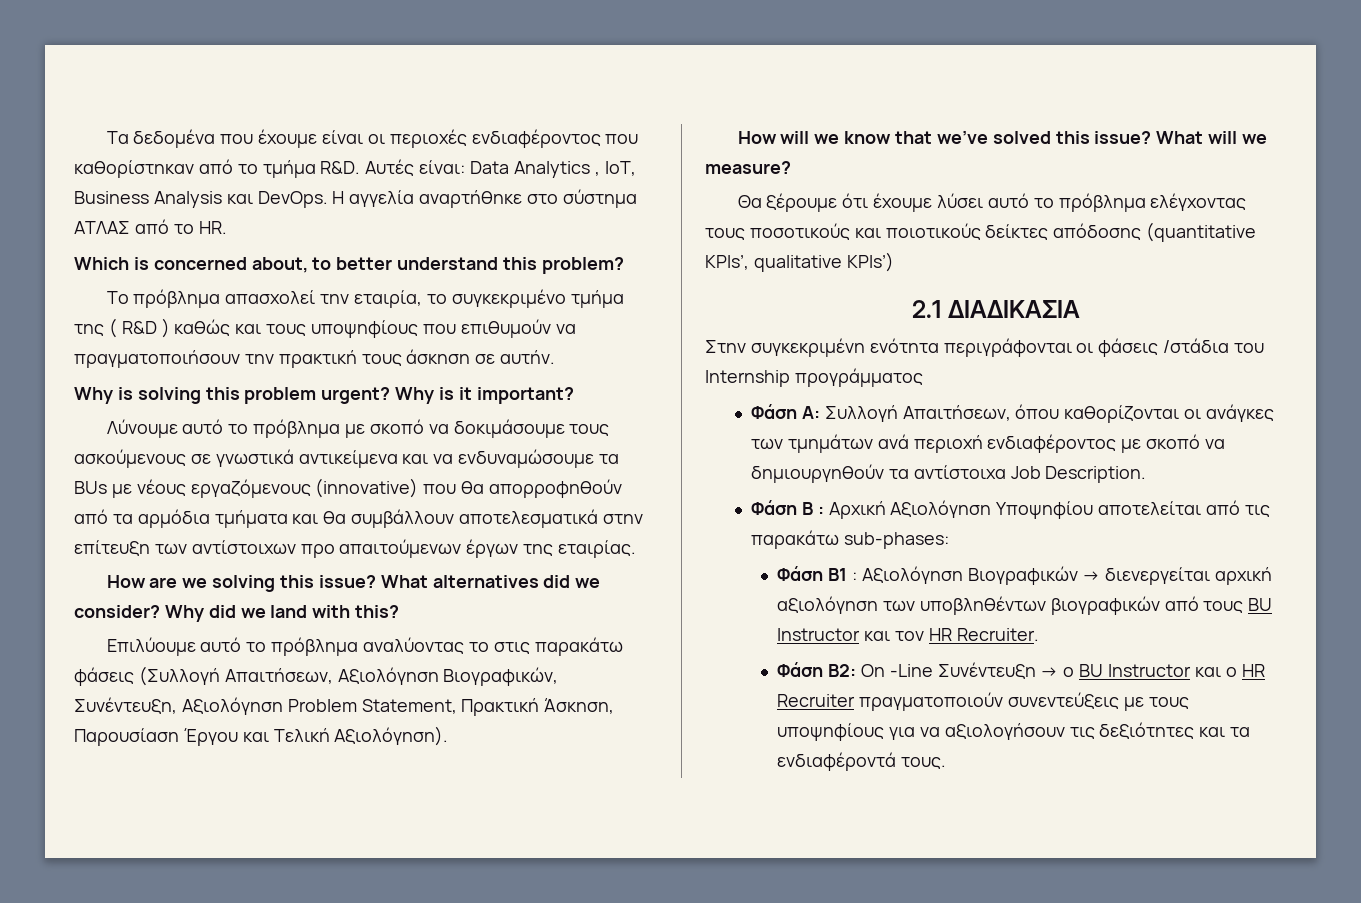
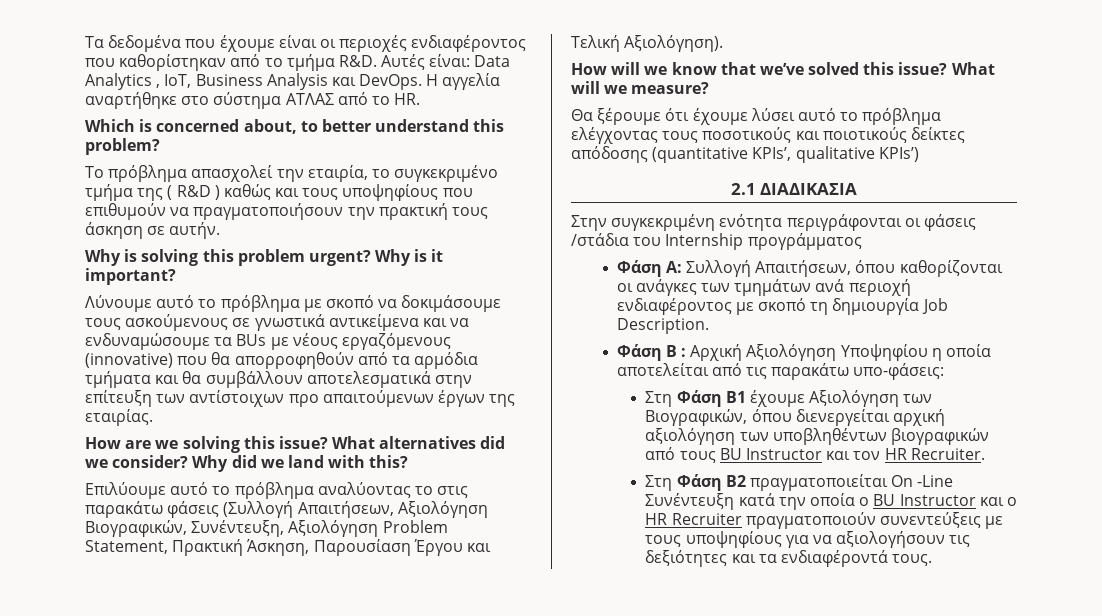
[1204,439,1225,449] [750,464,1006,483] να δημιουργηθούν τα αντίστοιχα -> [810,298,920,315] τη δημιουργία
(1094, 510) none -> [931,344,992,361] η οποία
[843,532,949,549] [777,566,1101,585] sub-phases: // Φάση B1 : Αξιολόγηση Βιογραφικών → -> [853,363,945,380] [645,390,933,407] [645,409,792,426] υπο-φάσεις: // Στη Φάση B1 έχουμε Αξιολόγηση των Βιογραφικών, όπου
[777,662,1059,679] Φάση Β2: On -Line Συνέντευξη → -> [645,474,954,491] [645,493,855,510] Στη Φάση Β2 πραγματοποιείται On -Line Συνέντευξη κατά την οποία

